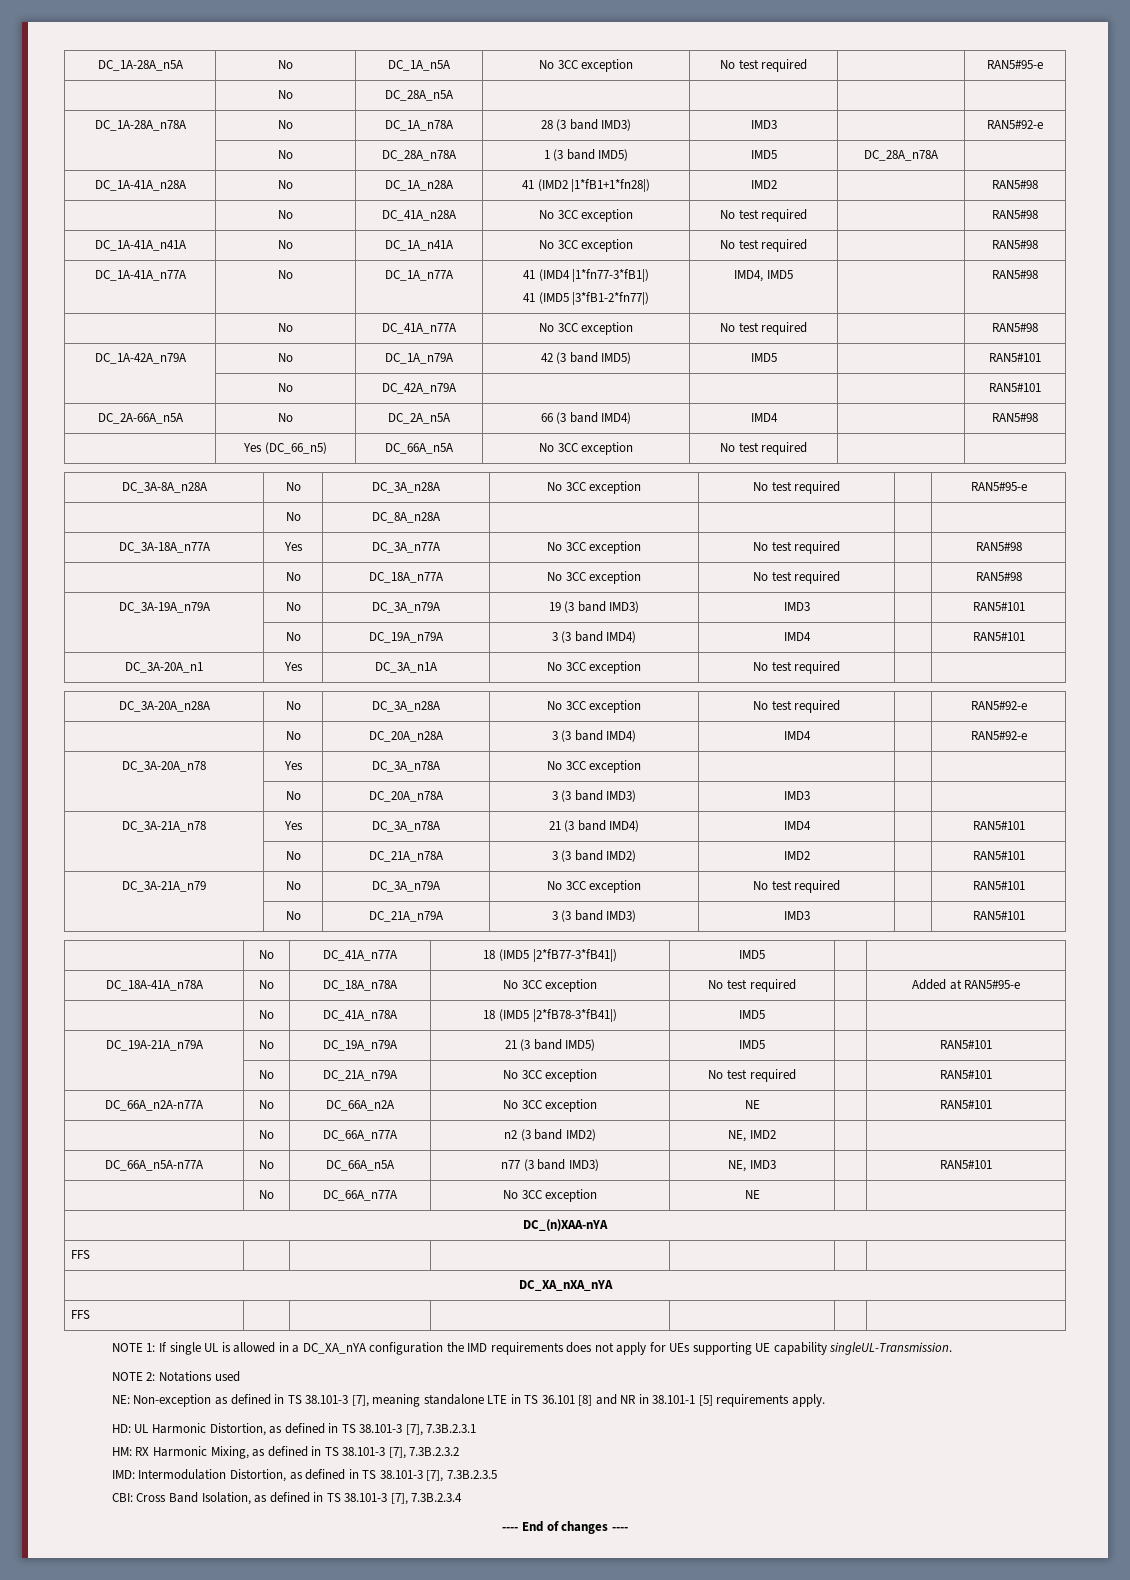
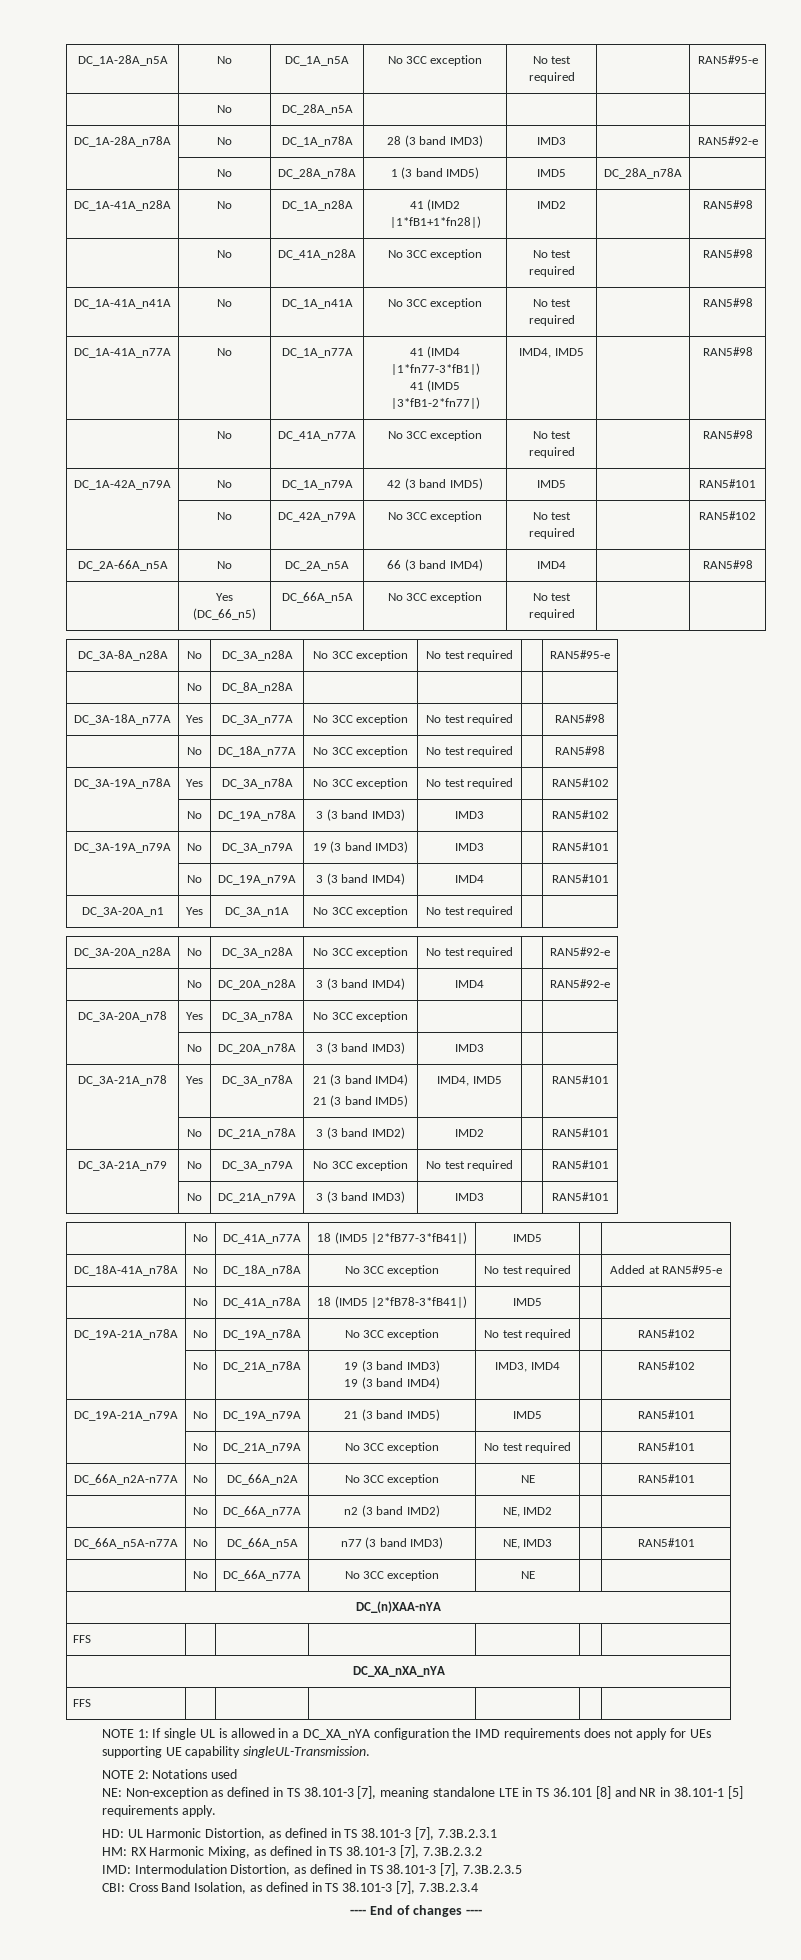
[989,383,1041,392] | | | RAN5#101 -> [387,511,483,522] [532,512,572,520] [528,528,575,539] [699,511,756,520] No 3CC exception | No test required | | RAN5#102
(1022, 576) none -> [74,778,171,789] [186,779,203,787] [221,778,293,789] [313,778,408,789] [426,778,513,789] [551,778,609,787] [187,811,202,819] [218,810,296,821] [316,809,405,821] [455,811,484,819] [551,810,609,819] // DC_3A-19A_n78A | Yes | DC_3A_n78A | No 3CC exception | No test required | | RAN5#102 // | No | DC_19A_n78A | 3 (3 band IMD3) | IMD3 | | RAN5#102
[783,821,811,830] | IMD4 -> [312,1095,409,1107] [437,1076,502,1086] // 21 (3 band IMD5) | IMD4, IMD5
(765, 1014) none -> [74,1329,178,1340] [193,1330,208,1338] [223,1329,301,1340] [344,1329,440,1340] [484,1329,571,1340] [637,1329,695,1338] [193,1362,208,1370] [223,1361,301,1372] [344,1360,440,1372] [344,1377,440,1389] [495,1362,560,1372] [637,1361,695,1370] // DC_19A-21A_n78A | No | DC_19A_n78A | No 3CC exception | No test required | | RAN5#102 // | No | DC_21A_n78A | 19 (3 band IMD3) // 19 (3 band IMD4) | IMD3, IMD4 | | RAN5#102

